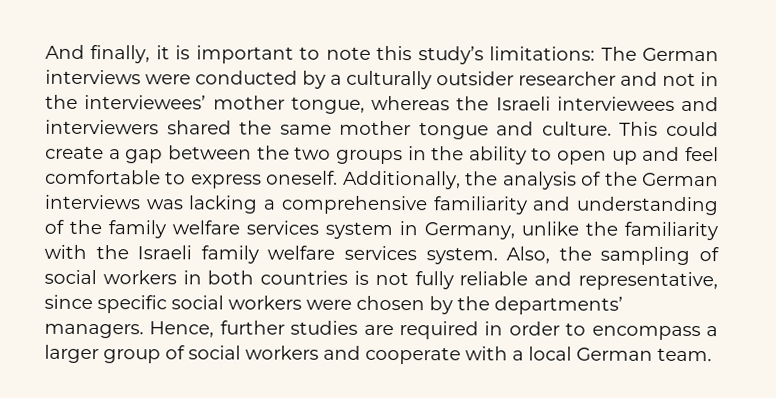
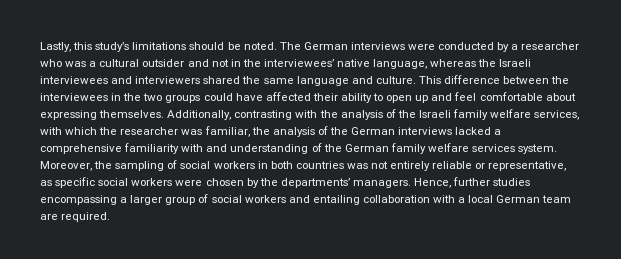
[45,44,596,65] And finally, it is important to note this study’s limitations: -> [40,42,277,52] Lastly, this study’s limitations should be noted.
[346,70,616,90] culturally outsider researcher -> [521,42,580,50] [40,59,185,67] researcher who was a cultural outsider
[212,95,365,114] mother tongue, -> [337,59,428,69] native language,
[339,120,489,140] mother tongue -> [296,76,349,86] language
[665,121,719,137] [45,145,465,165] could create a gap between the two groups in the -> [444,75,570,84] [40,92,338,103] difference between the interviewees in the two groups could have affected their
[165,170,461,190] to express oneself. Additionally, -> [545,93,576,101] [40,109,580,120] [40,126,250,137] about expressing themselves. Additionally, contrasting with the analysis of the Israeli family welfare services, with which the researcher was familiar,
[145,195,259,214] was lacking -> [455,127,492,135] lacked
(528, 205) none -> [181,144,204,152] with
[108,220,718,241] [44,244,193,260] family welfare services system in Germany, unlike the familiarity with the Israeli -> [344,144,389,152] German
[506,246,551,264] Also, -> [40,161,92,171] Moreover,
[354,270,718,291] [44,294,93,310] is not fully reliable and representative, since -> [346,161,567,171] [40,180,52,186] was not entirely reliable or representative, as
[363,321,701,341] are required in order to encompass -> [40,195,117,205] encompassing
[365,346,461,365] cooperate -> [312,195,430,205] entailing collaboration
[657,347,712,362] team. -> [542,195,572,203] [40,212,111,222] team are required.

